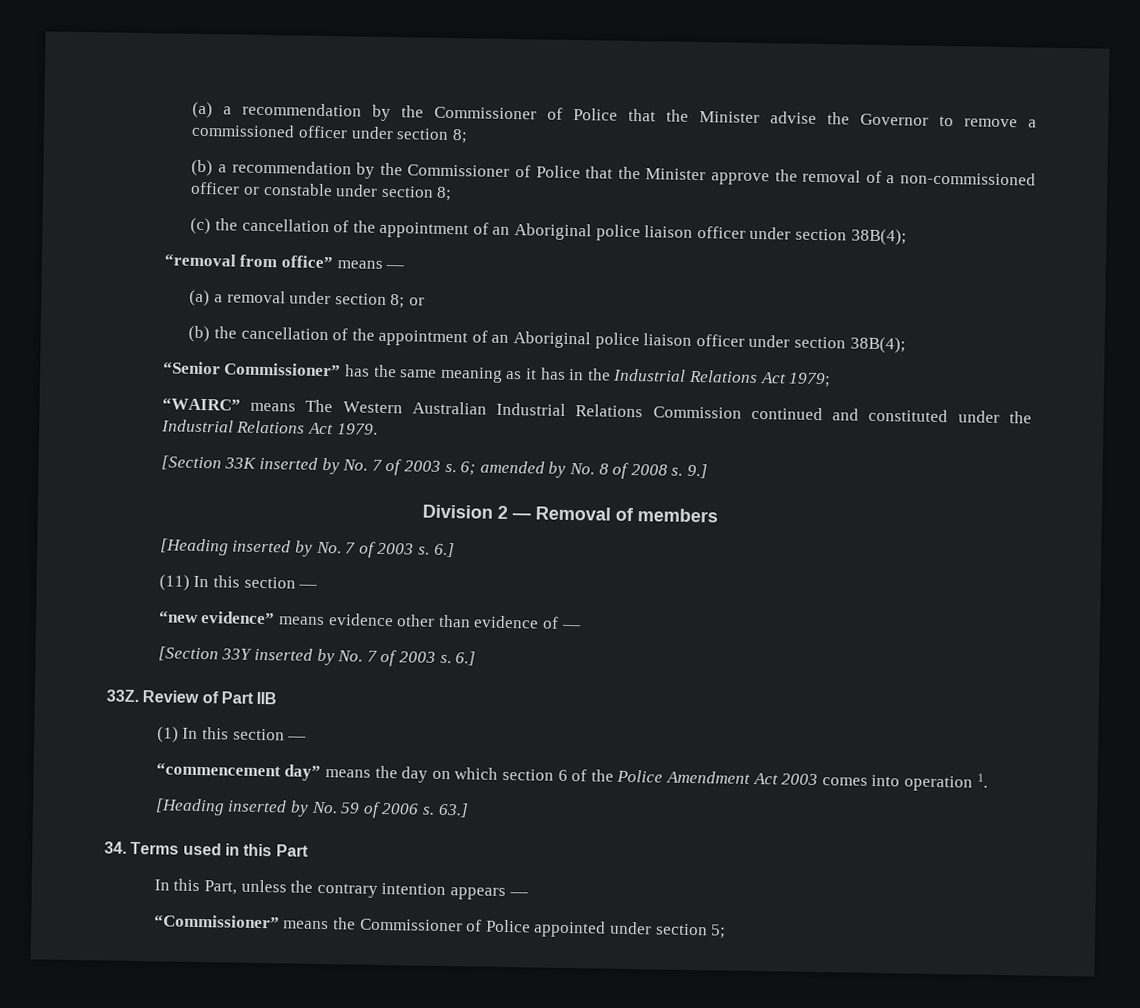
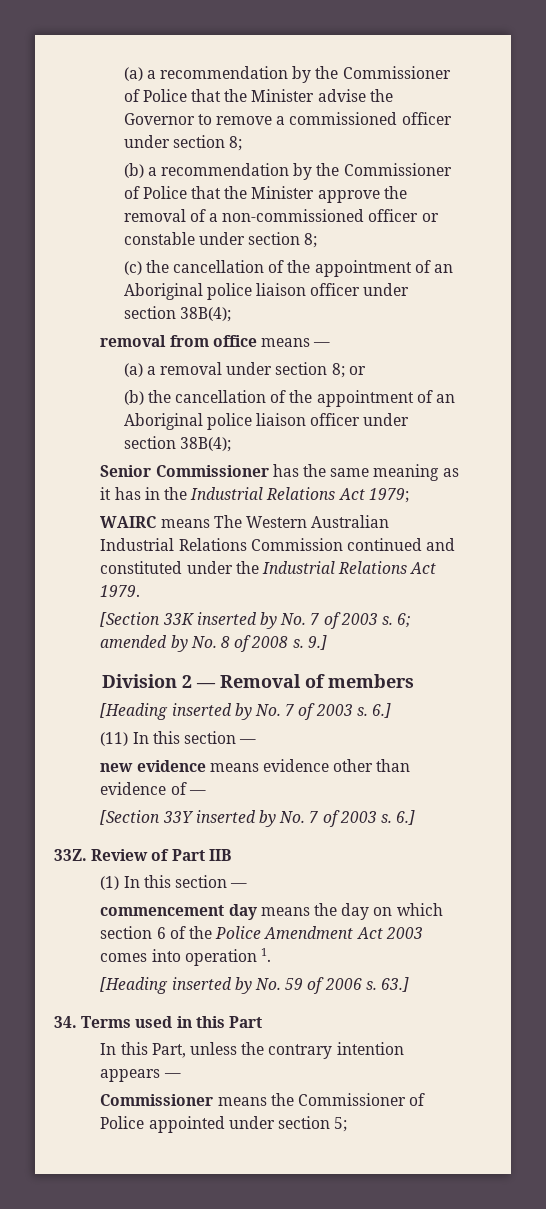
[163,253,334,269] “removal from office” -> [100,335,257,347] removal from office
[162,361,342,377] “Senior Commissioner” -> [100,465,269,477] Senior Commissioner
[161,397,241,411] “WAIRC” -> [100,516,157,528] WAIRC
[158,610,276,625] “new evidence” -> [100,760,206,772] new evidence
[155,762,322,782] “commencement day” -> [100,904,257,920] commencement day
[153,914,280,929] “Commissioner” -> [100,1094,214,1106] Commissioner

